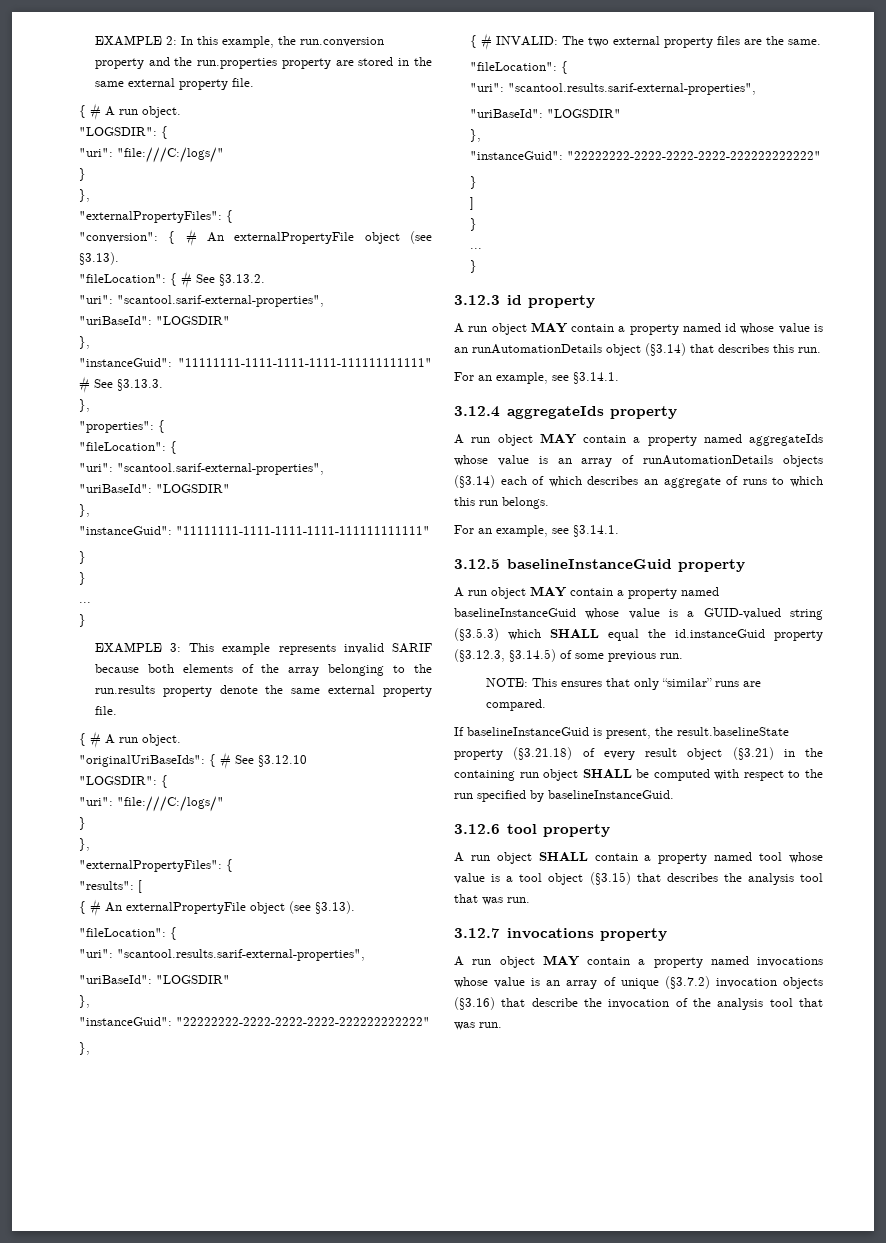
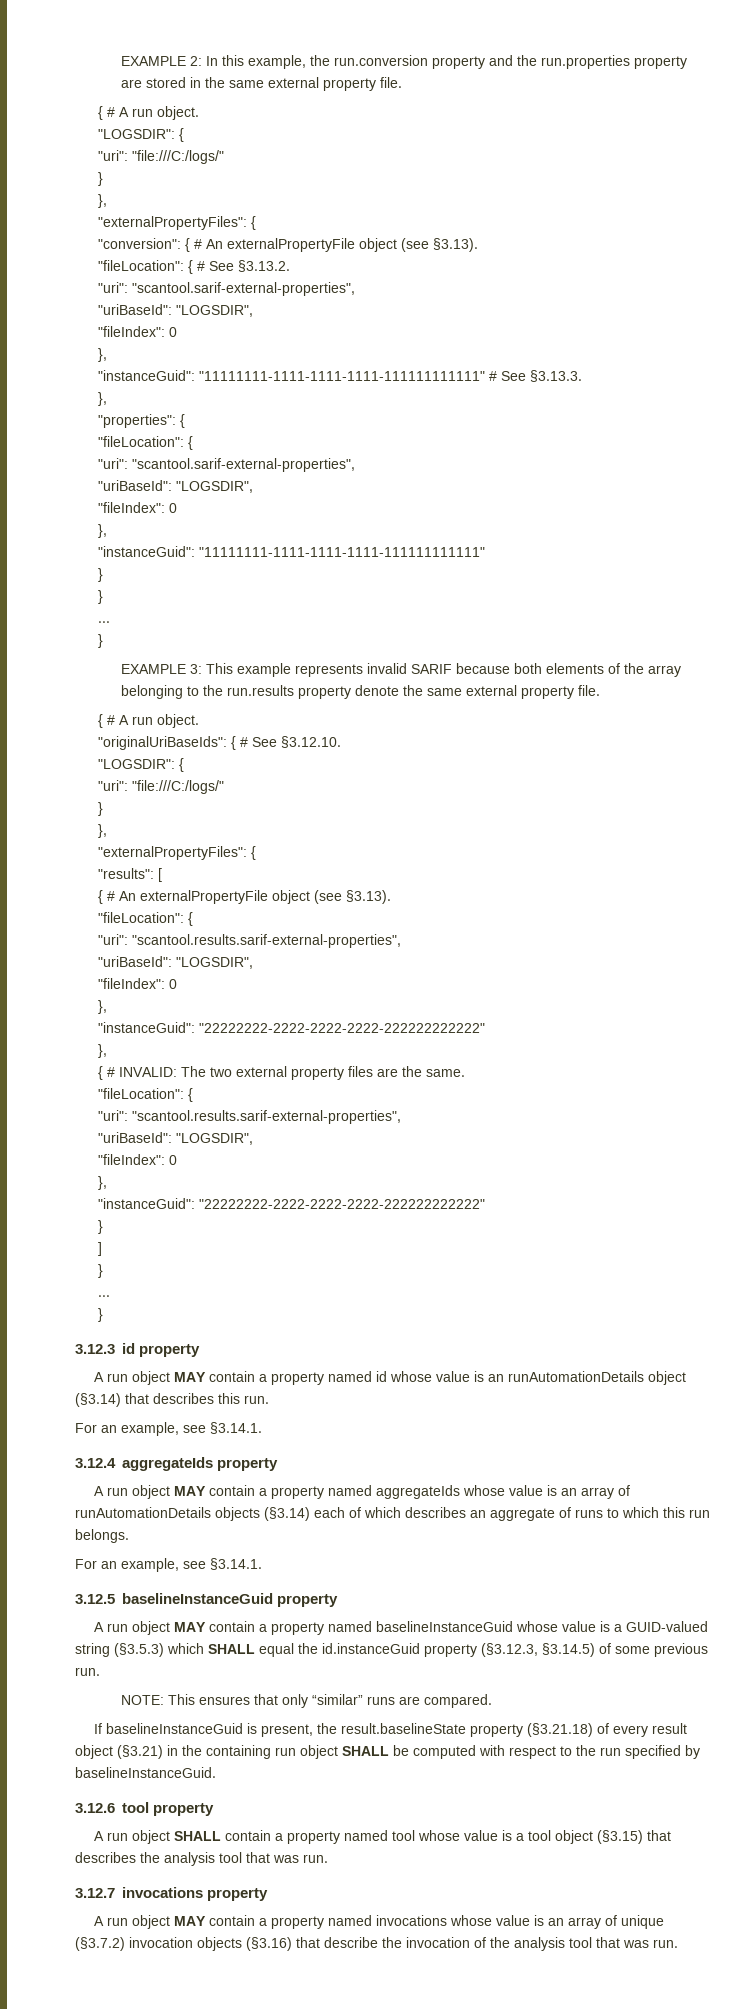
[155,316,230,325] "LOGSDIR" -> [176,305,254,317] [98,326,178,337] "LOGSDIR", // "fileIndex": 0
[155,484,230,493] "LOGSDIR" -> [176,481,254,493] [98,502,178,513] "LOGSDIR", // "fileIndex": 0
[257,755,307,767] §3.12.10 -> [281,736,342,748] §3.12.10.
[155,975,230,984] "LOGSDIR" -> [176,957,254,969] [98,978,178,989] "LOGSDIR", // "fileIndex": 0
[546,109,621,118] "LOGSDIR" -> [176,1133,254,1145] [98,1154,178,1165] "LOGSDIR", // "fileIndex": 0

